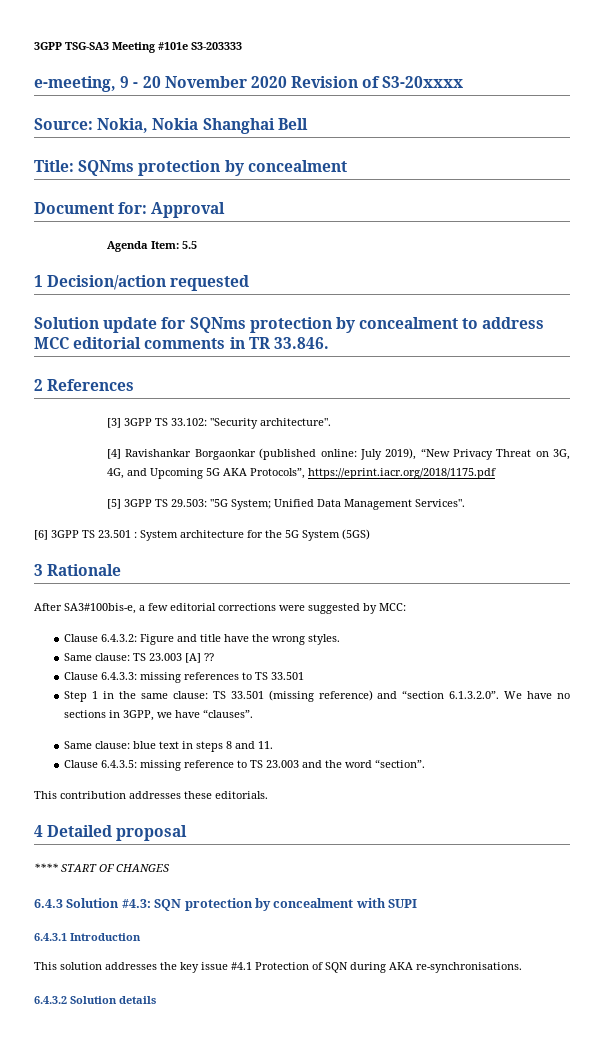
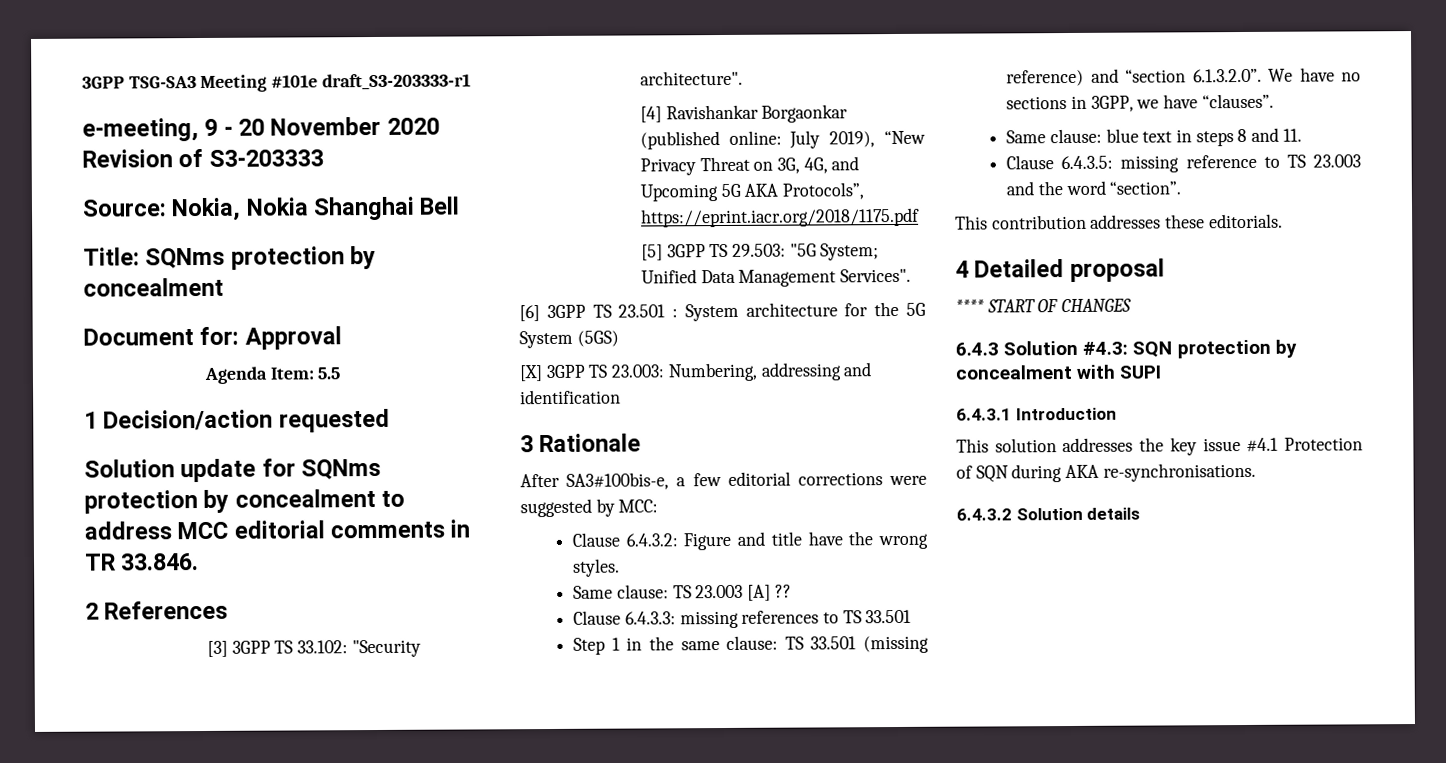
[191,42,242,50] S3-203333 -> [321,73,471,91] draft_S3-203333-r1
[382,76,464,88] S3-20xxxx -> [208,149,324,167] S3-203333
(370, 534) none -> [519,362,872,382] [520,389,621,405] // [X] 3GPP TS 23.003: Numbering, addressing and identification

